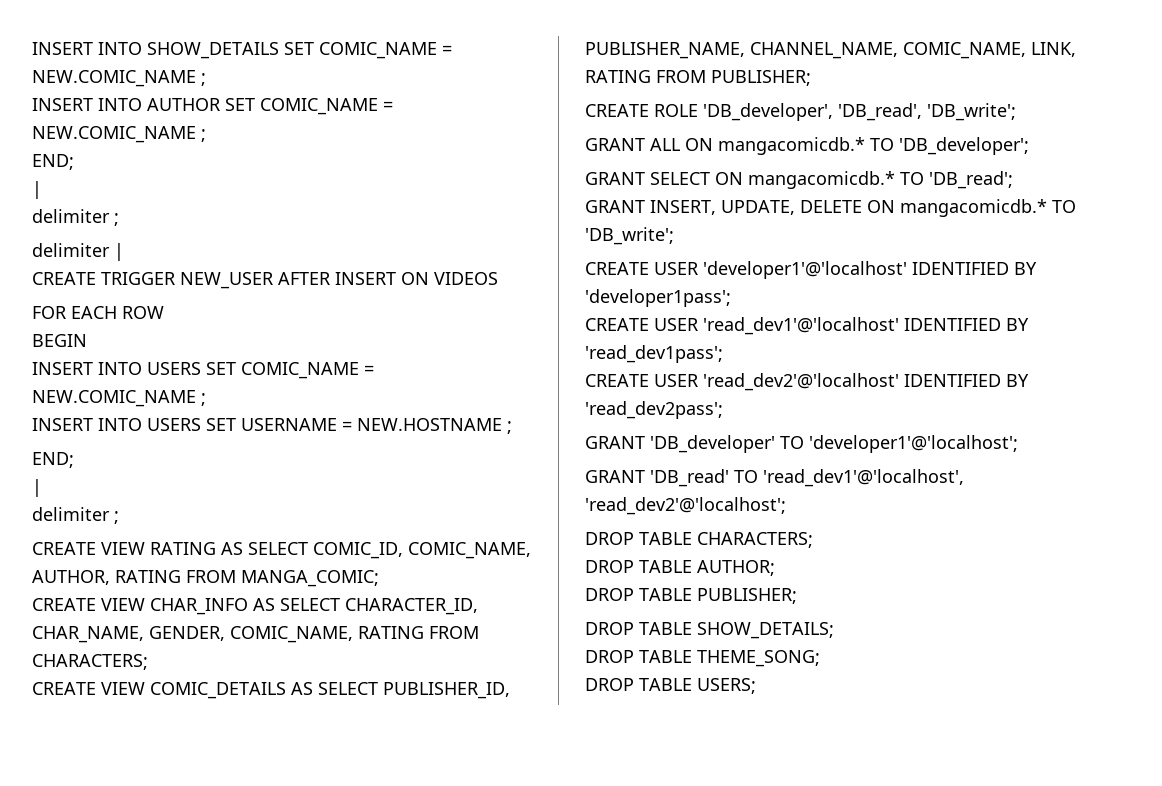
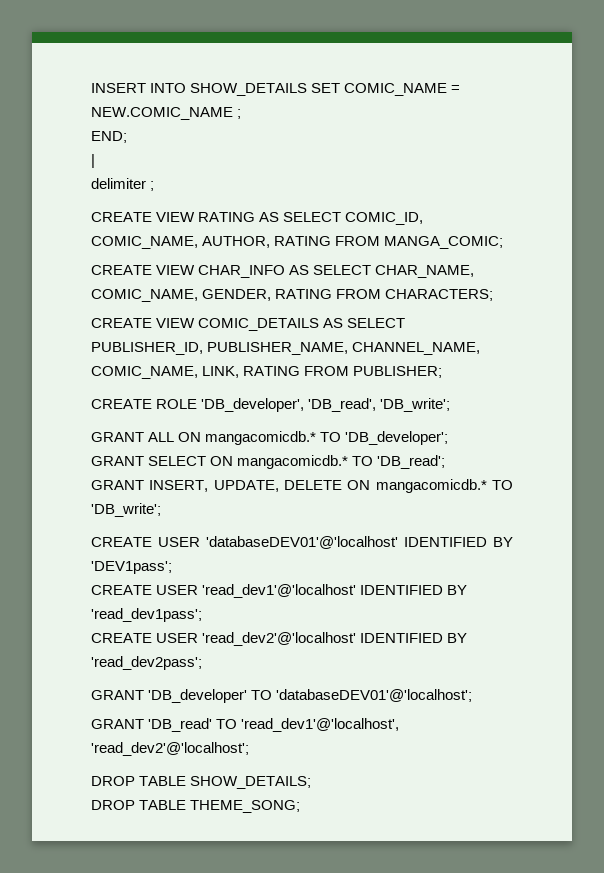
[32,98,393,115] [32,126,206,143] [32,154,74,170] [32,181,42,199] [32,209,119,226] [32,243,124,261] [32,272,498,289] [32,306,164,319] [32,334,87,347] [32,362,374,379] [32,390,206,407] [32,418,512,434] // INSERT INTO AUTHOR SET COMIC_NAME = NEW.COMIC_NAME ; // END; // | // delimiter ; // delimiter | // CREATE TRIGGER NEW_USER AFTER INSERT ON VIDEOS // FOR EACH ROW // BEGIN // INSERT INTO USERS SET COMIC_NAME = NEW.COMIC_NAME ; // INSERT INTO USERS SET USERNAME = NEW.HOSTNAME ; -> (242, 114) none
[345,598,478,615] [32,626,353,643] CHARACTER_ID, CHAR_NAME, GENDER, COMIC_NAME, -> [375,265,475,278] [91,289,272,302] CHAR_NAME, COMIC_NAME, GENDER,
[703,261,1037,279] [585,289,731,307] 'developer1'@'localhost' IDENTIFIED BY 'developer1pass'; -> [206,536,513,549] [91,561,172,574] 'databaseDEV01'@'localhost' IDENTIFIED BY 'DEV1pass';
[809,435,1018,453] 'developer1'@'localhost'; -> [276,689,473,702] 'databaseDEV01'@'localhost';
[585,532,813,548] [585,560,775,576] [585,588,797,604] // DROP TABLE CHARACTERS; // DROP TABLE AUTHOR; // DROP TABLE PUBLISHER; -> (249, 749) none
[585,678,756,694] // DROP TABLE USERS; -> (301, 806) none

